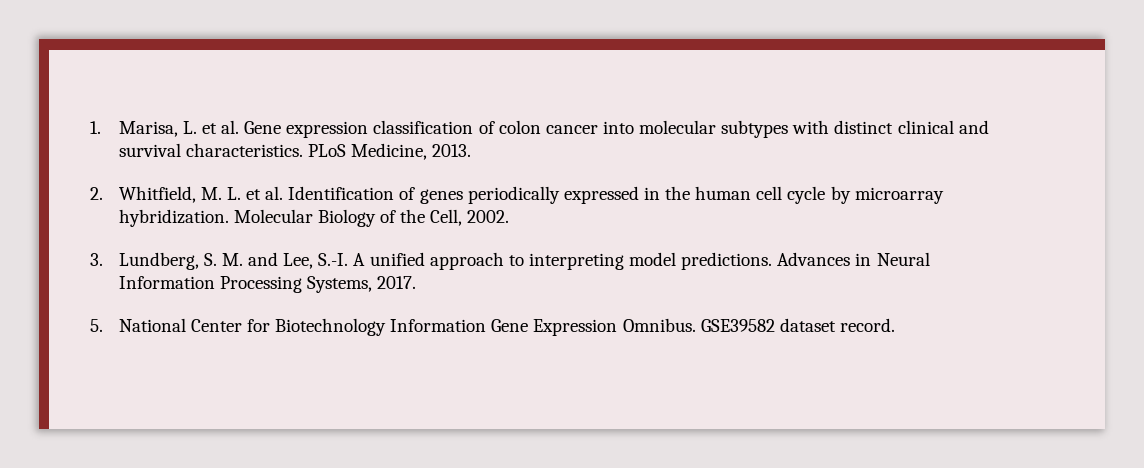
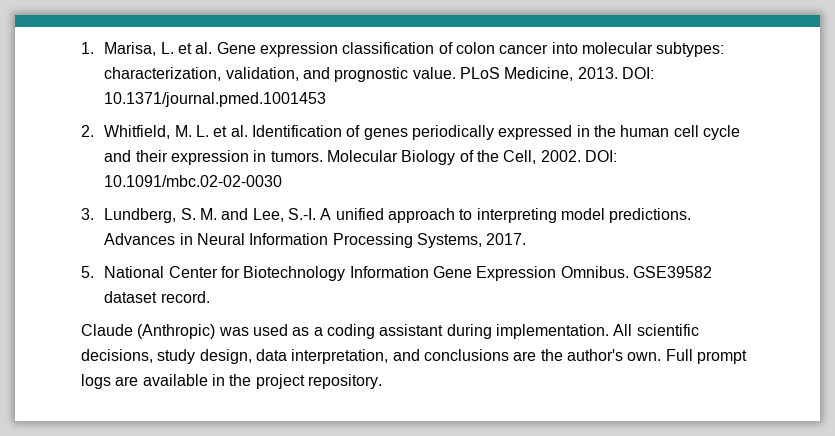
[721,120,989,138] [118,143,303,157] subtypes with distinct clinical and survival characteristics. -> [656,42,725,57] [104,67,456,82] subtypes: characterization, validation, and prognostic value.
(472, 150) none -> [622,67,655,79] [104,92,327,107] DOI: 10.1371/journal.pmed.1001453
[830,186,944,204] [118,209,229,227] by microarray hybridization. -> [104,150,323,165] and their expression in tumors.
(510, 216) none -> [585,150,618,162] [104,175,283,187] DOI: 10.1091/mbc.02-02-0030
(895, 325) none -> [81,324,699,339] [81,349,747,364] [81,374,382,389] // Claude (Anthropic) was used as a coding assistant during implementation. All scientific decisions, study design, data interpretation, and conclusions are the author's own. Full prompt logs are available in the project repository.

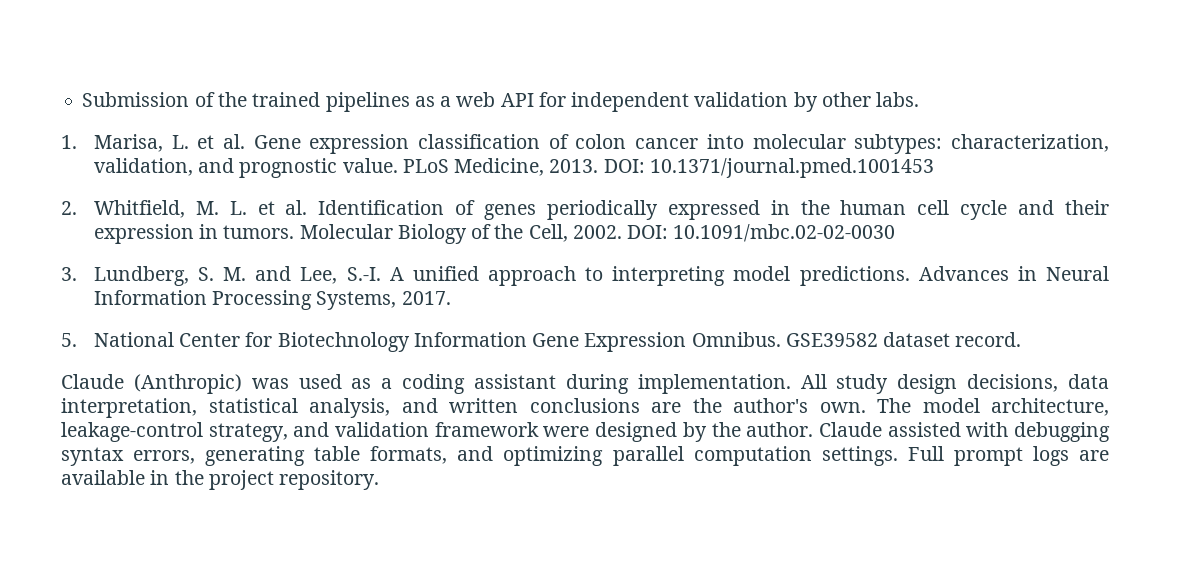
(81, 48) none -> [82,92,920,112] Submission of the trained pipelines as a web API for independent validation by other labs. //
[636,324,699,336] [81,349,420,364] scientific decisions, study design, data interpretation, and -> [836,374,1109,394] [61,398,518,418] study design decisions, data interpretation, statistical analysis, and written
(662, 356) none -> [877,398,1109,416] [61,422,1111,442] [61,446,898,466] The model architecture, leakage-control strategy, and validation framework were designed by the author. Claude assisted with debugging syntax errors, generating table formats, and optimizing parallel computation settings.

